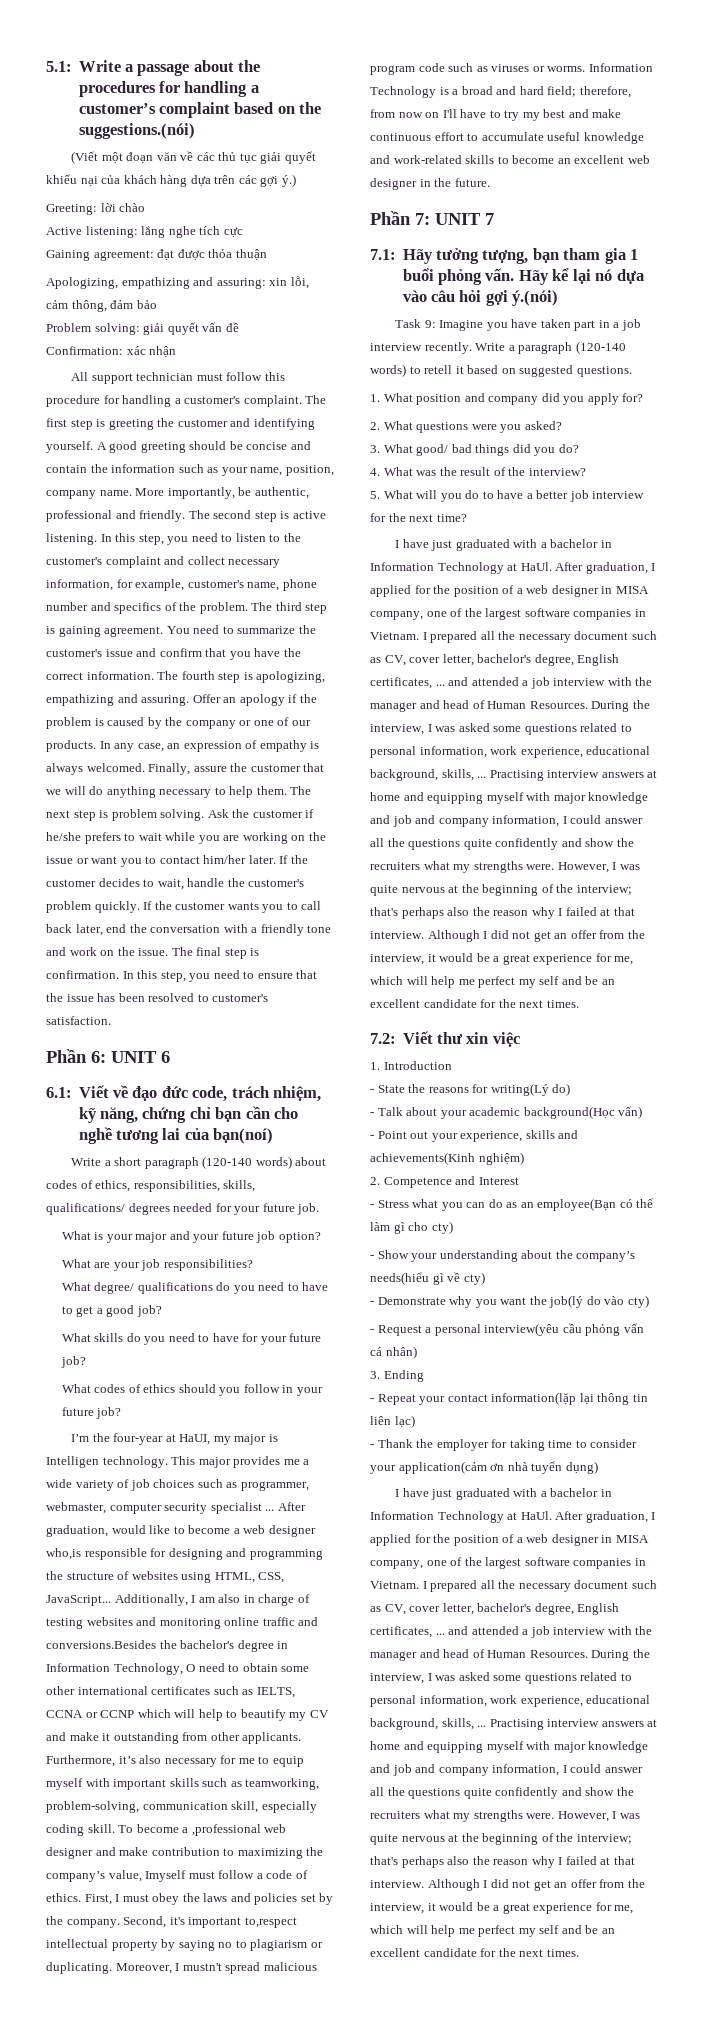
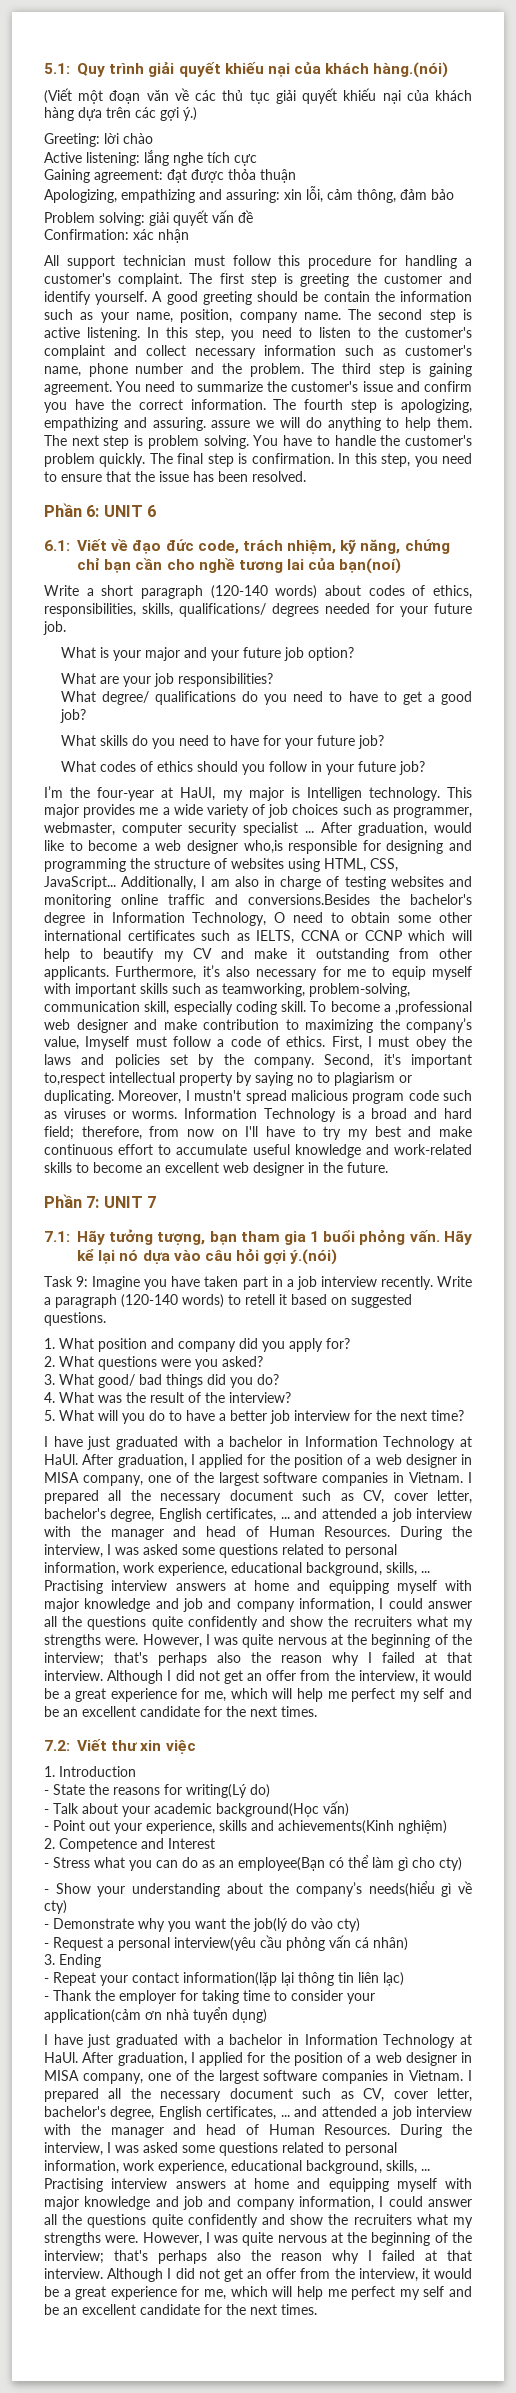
[78,60,261,76] [78,81,259,97] [78,102,322,118] [78,123,195,139] Write a passage about the procedures for handling a customer’s complaint based on the suggestions.(nói) -> [77,62,449,78] Quy trình giải quyết khiếu nại của khách hàng.(nói)
[253,418,315,430] identifying -> [44,291,91,305] identify
[246,441,311,450] concise and -> (319, 296) none
[135,487,309,499] [46,510,186,522] More importantly, be authentic, professional and friendly. -> (341, 316) none
[46,579,185,591] information, for example, -> [264,345,396,356] information such as
[114,602,177,614] specifics of -> (215, 368) none
[205,648,227,657] that -> (473, 386) none
[192,694,317,706] [46,717,311,729] [46,740,320,752] [46,763,325,775] Offer an apology if the problem is caused by the company or one of our products. In any case, an expression of empathy is always welcomed. Finally, assure the customer that -> [211,420,251,428] assure
[159,789,212,798] necessary -> (381, 424) none
[207,809,315,818] [46,832,326,844] [46,855,308,867] [46,878,184,890] Ask the customer if he/she prefers to wait while you are working on the issue or want you to contact him/her later. If the customer decides to wait, -> [253,435,330,446] You have to
[143,901,322,913] [46,924,332,936] [46,947,169,956] If the customer wants you to call back later, end the conversation with a friendly tone and work on the issue. -> (146, 460) none
[148,993,269,1002] [46,1016,111,1025] resolved to customer's satisfaction. -> [252,471,306,482] resolved.

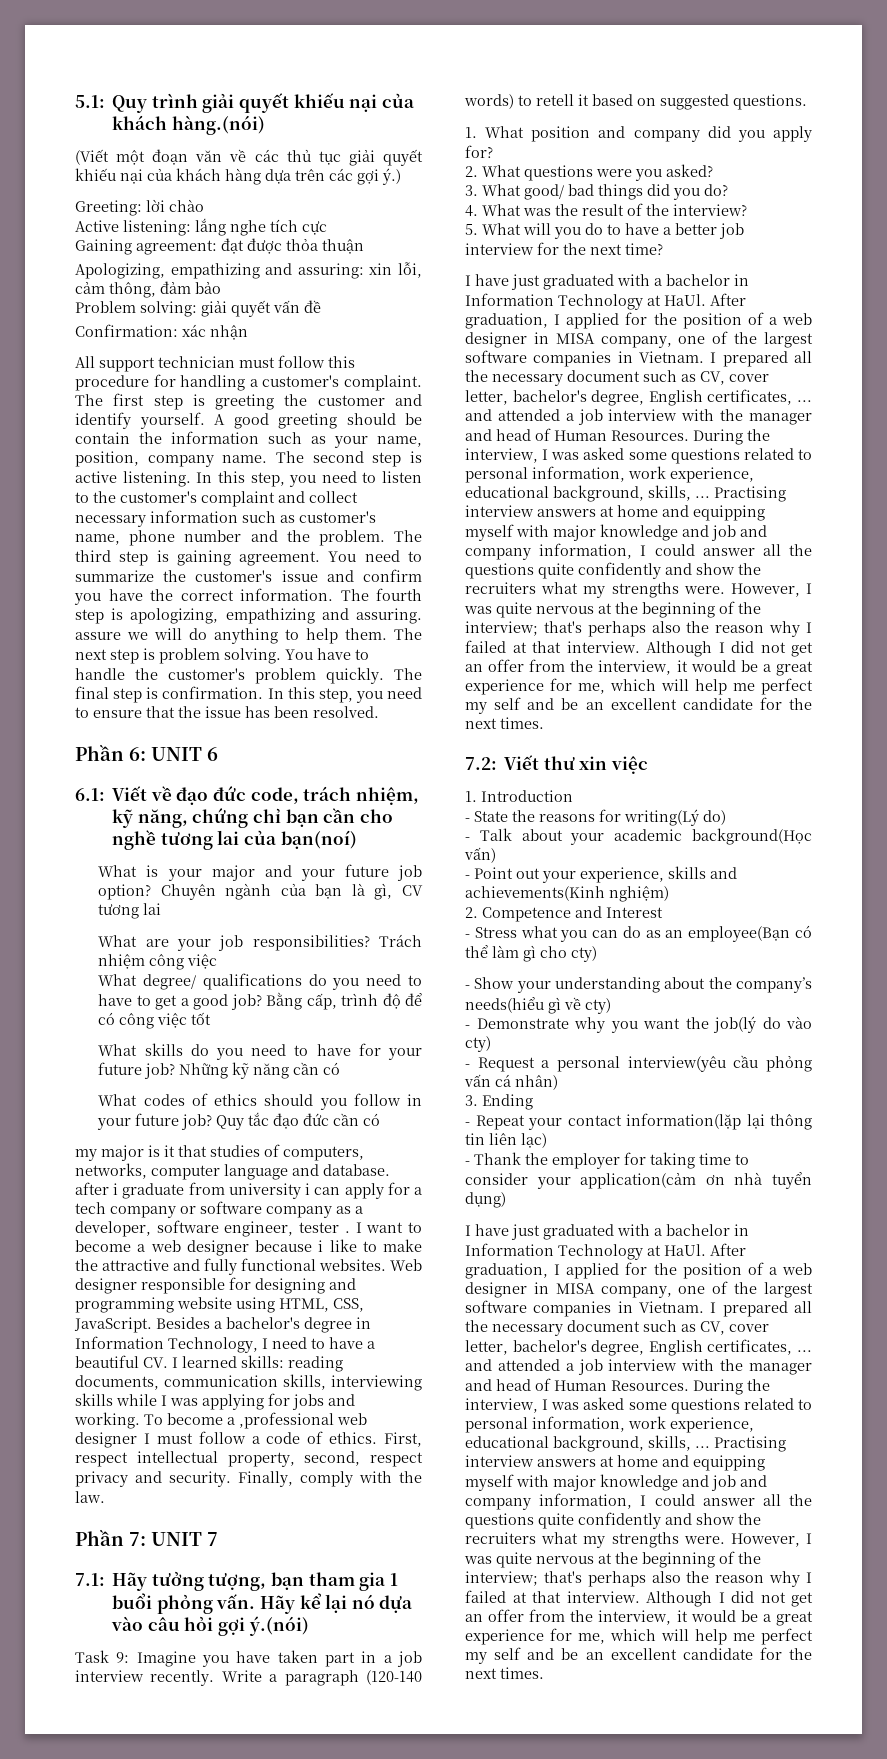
[44,585,473,599] [44,603,472,617] [43,621,66,635] // Write a short paragraph (120-140 words) about codes of ethics, responsibilities, skills, qualifications/ degrees needed for your future job. -> (357, 839) none
(354, 654) none -> [160,883,424,900] [98,903,162,919] Chuyên ngành của bạn là gì, CV tương lai
(273, 680) none -> [379,934,422,947] [98,954,218,970] Trách nhiệm công việc
(86, 716) none -> [266,992,422,1010] [98,1012,212,1029] Bằng cấp, trình độ để có công việc tốt
(384, 742) none -> [179,1062,341,1079] Những kỹ năng cần có
[44,786,473,801] [44,804,473,818] [44,822,473,836] [44,840,64,851] // I’m the four-year at HaUI, my major is Intelligen technology. This major provides me a wide variety of job choices such as programmer, webmaster, computer security specialist ... After graduation, would like -> [216,1112,381,1130] [75,1144,364,1161] [75,1163,390,1180] [75,1182,423,1199] [75,1201,363,1218] [75,1220,404,1237] Quy tắc đạo đức cần có // my major is it that studies of computers, networks, computer language and database. after i graduate from university i can apply for a tech company or software company as a developer, software engineer, tester . I want
[243,840,283,854] who,is -> [255,1239,422,1252] [75,1258,422,1275] [75,1278,137,1294] because i like to make the attractive and fully functional websites. Web designer
[130,858,398,872] [44,876,472,890] [44,894,400,908] the structure of websites using HTML, CSS, JavaScript... Additionally, I am also in charge of testing websites and monitoring online traffic and conversions.Besides the -> [177,1297,364,1313] [74,1317,222,1333] website using HTML, CSS, JavaScript. Besides a
[274,912,472,923] [44,930,472,944] [44,948,472,962] [44,965,472,980] [44,983,410,997] [44,1001,306,1015] O need to obtain some other international certificates such as IELTS, CCNA or CCNP which will help to beautify my CV and make it outstanding from other applicants. Furthermore, it’s also necessary for me to equip myself with important skills such as teamworking, problem-solving, communication skill, especially coding skill. -> [262,1337,375,1349] [75,1355,343,1372] [75,1374,422,1391] [75,1393,355,1410] [74,1412,140,1429] I need to have a beautiful CV. I learned skills: reading documents, communication skills, interviewing skills while I was applying for jobs and working.
[134,1018,472,1033] [44,1036,130,1050] and make contribution to maximizing the company’s value, Imyself -> [143,1433,150,1444] I
[368,1036,472,1050] [44,1054,472,1068] [44,1072,412,1086] [44,1090,472,1104] [44,1108,473,1122] [44,1126,473,1140] [44,1144,472,1158] [44,1162,388,1176] I must obey the laws and policies set by the company. Second, it's important to,respect intellectual property by saying no to plagiarism or duplicating. Moreover, I mustn't spread malicious program code such as viruses or worms. Information Technology is a broad and hard field; therefore, from now on I'll have to try my best and make continuous effort to accumulate useful knowledge and work-related skills to become an excellent web designer in the future. -> [75,1451,423,1467] [75,1471,422,1487] [75,1491,105,1503] respect intellectual property, second, respect privacy and security. Finally, comply with the law.

